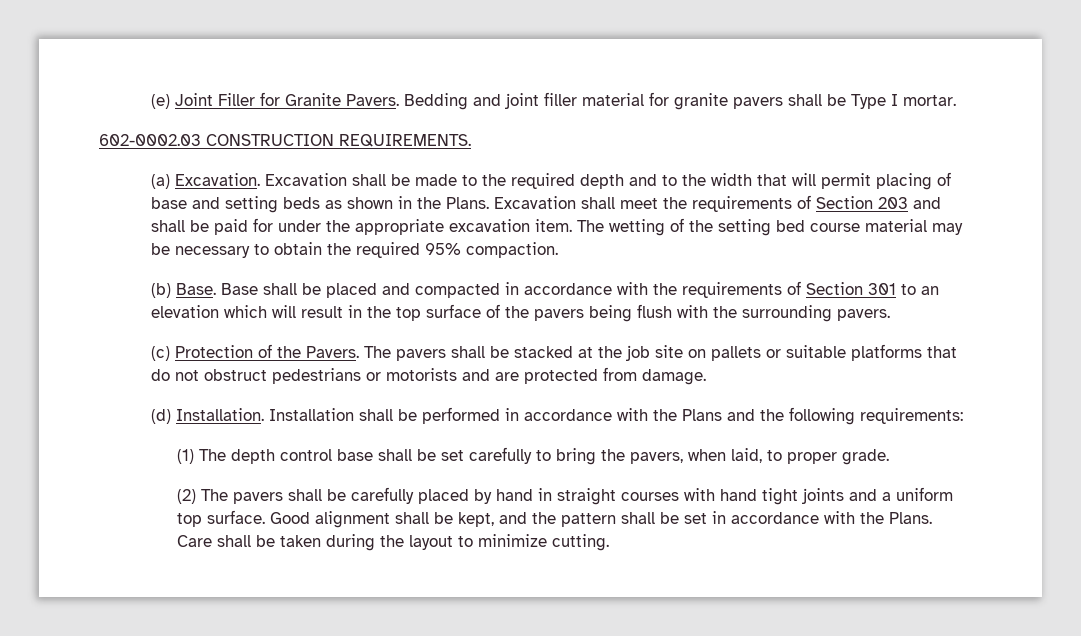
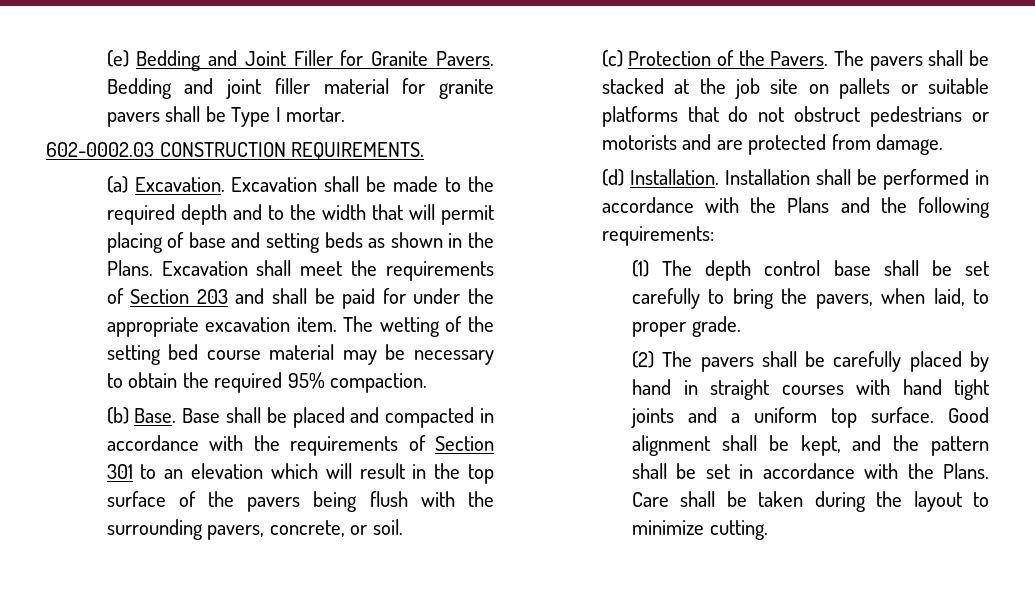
(170, 101) none -> [136,50,238,71] Bedding and
[836,309,890,321] pavers. -> [207,519,403,540] pavers, concrete, or soil.

